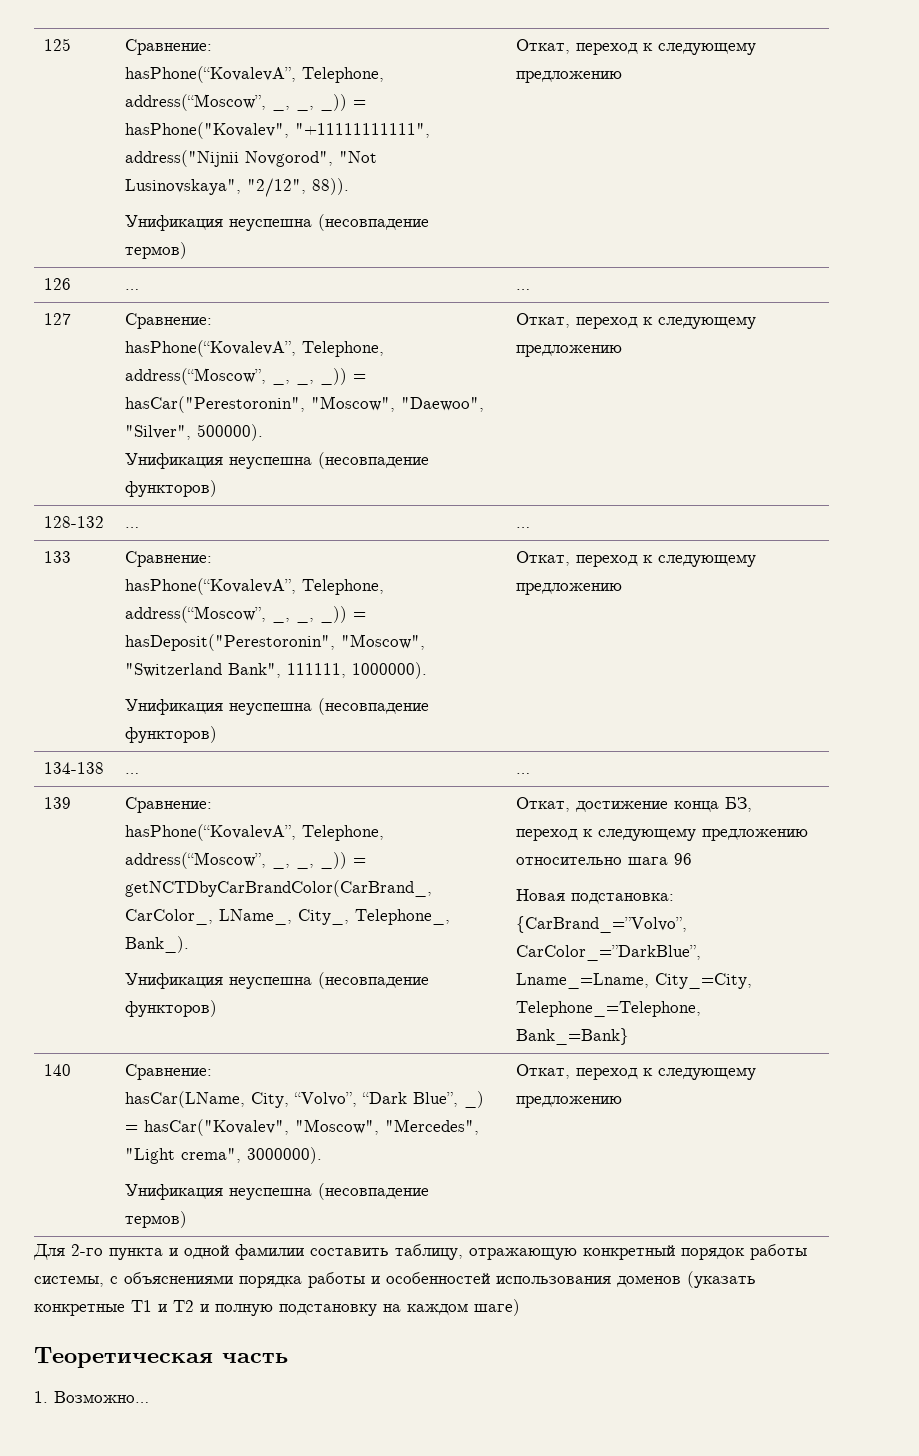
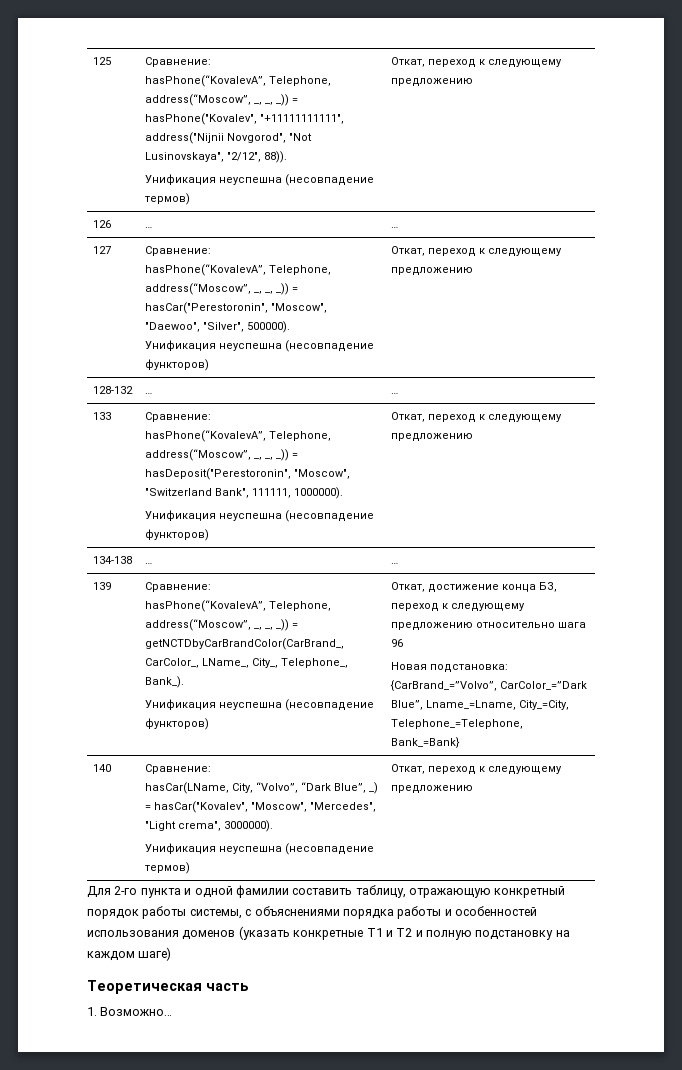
[516,945,702,961] CarColor_=”DarkBlue”, -> [500,681,588,690] [391,700,424,710] CarColor_=”Dark Blue”,

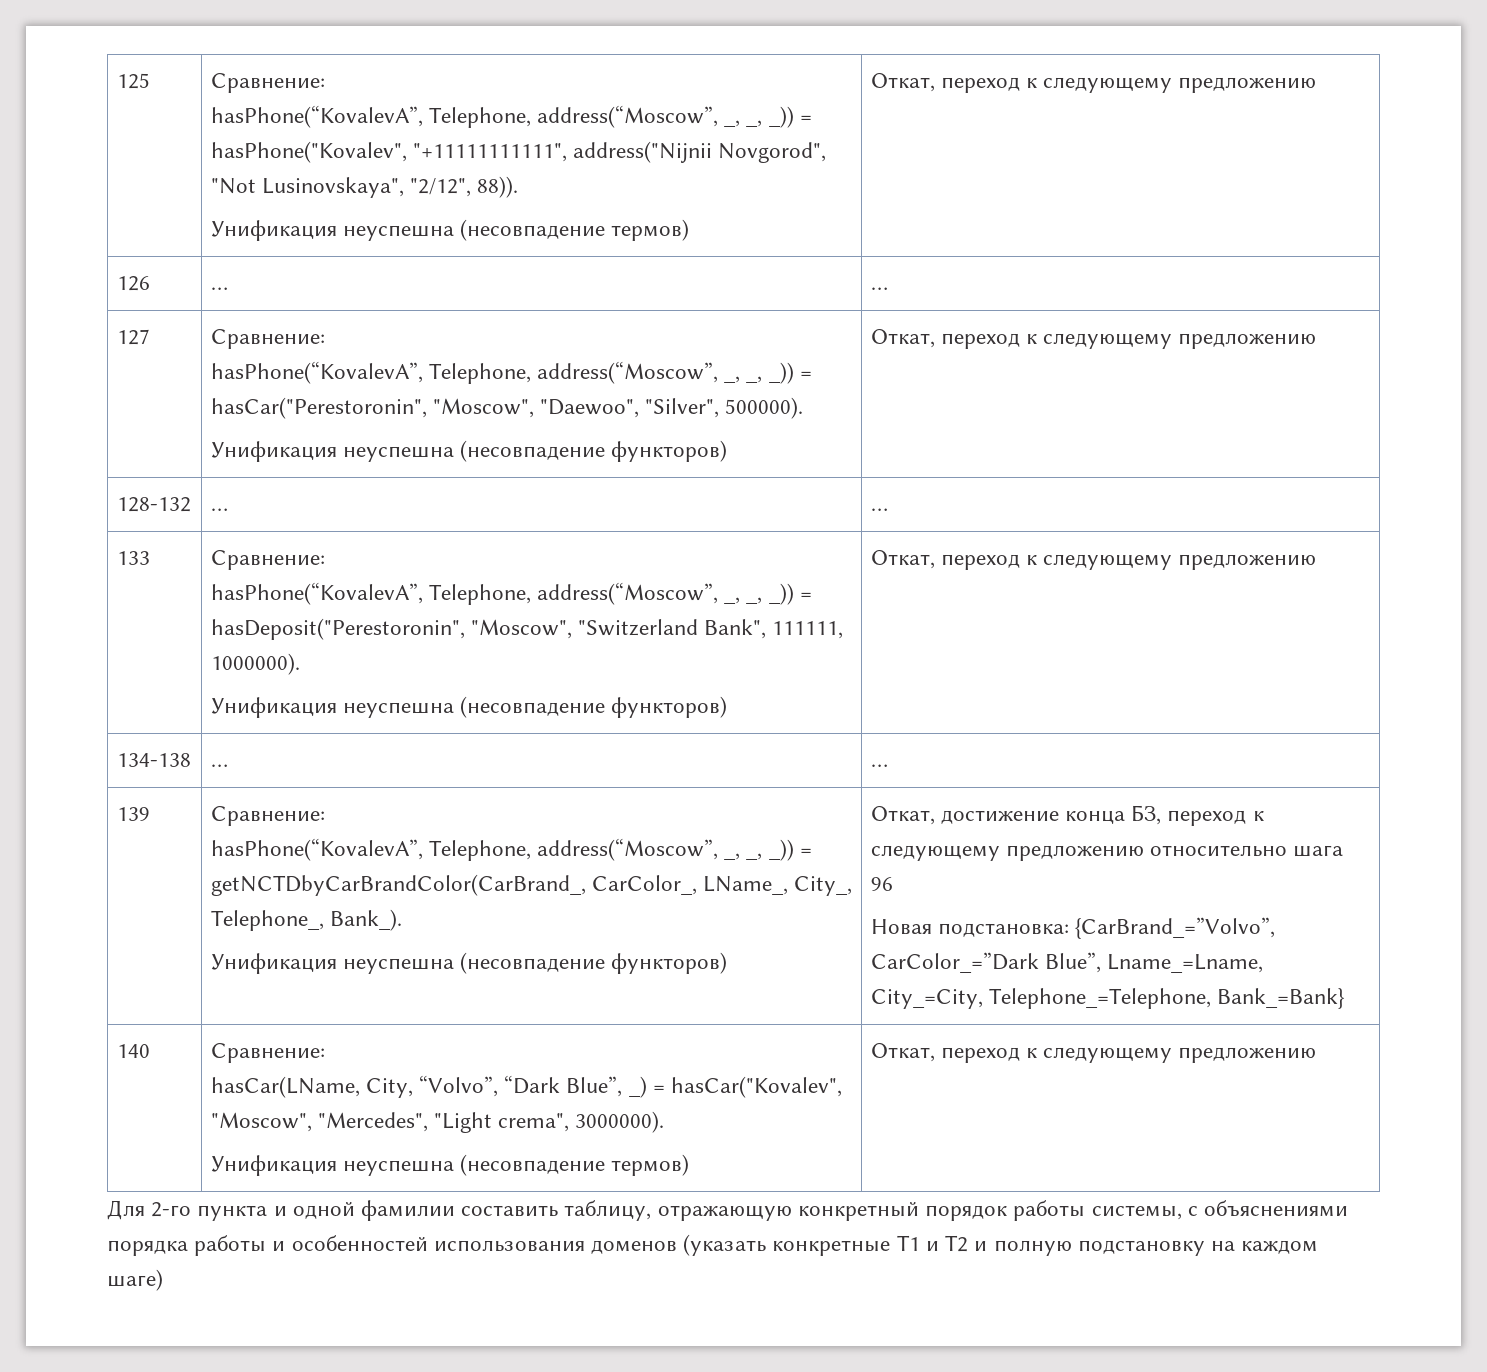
[87,980,249,994] [87,1007,173,1016] // Теоретическая часть // 1. Возможно… -> (163, 1280) none

